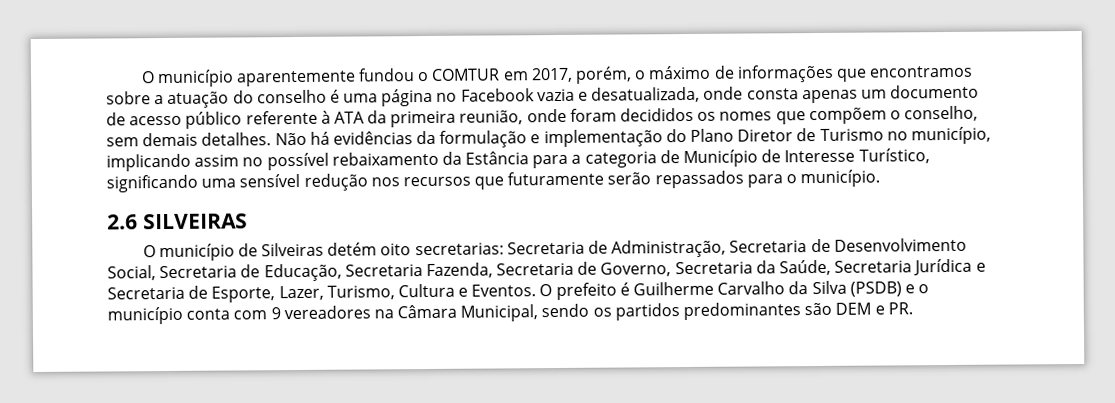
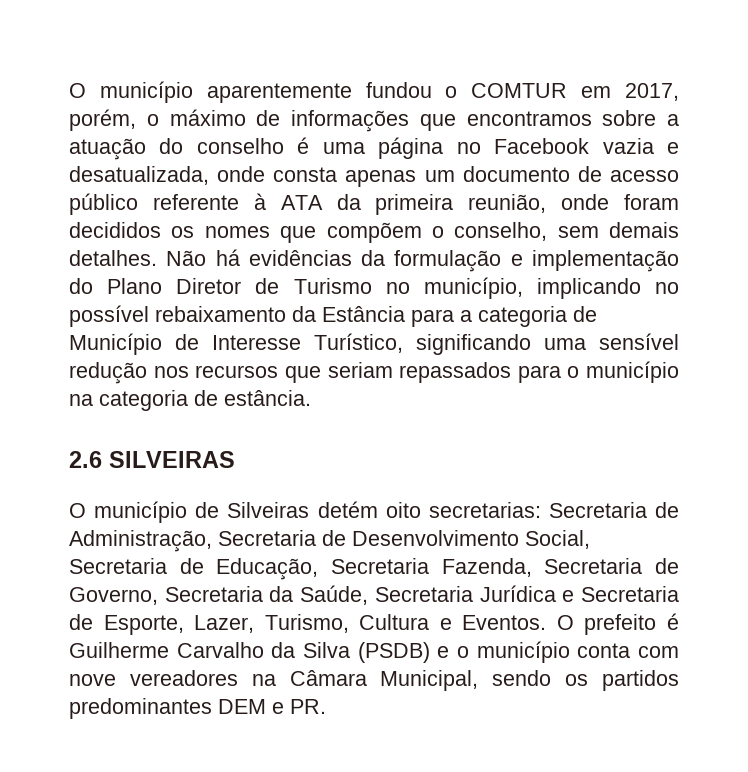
[194,154,240,167] assim -> (641, 288) none
[507,171,652,186] futuramente serão -> [327,362,393,378] seriam
[800,169,881,188] município. -> [586,361,679,383] [69,390,311,411] município na categoria de estância.
[270,307,281,320] 9 -> [69,674,116,686] nove
[804,302,833,316] são -> (212, 708) none

